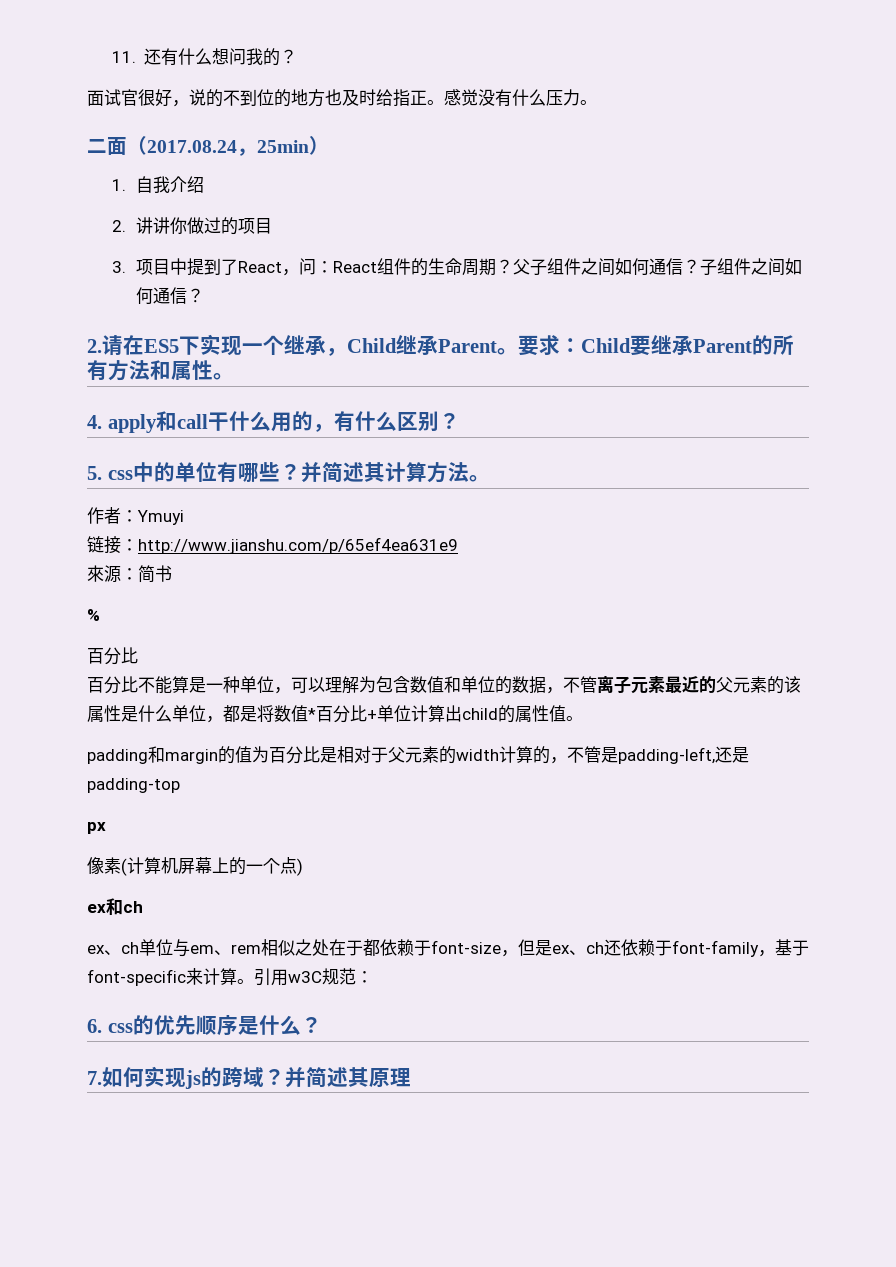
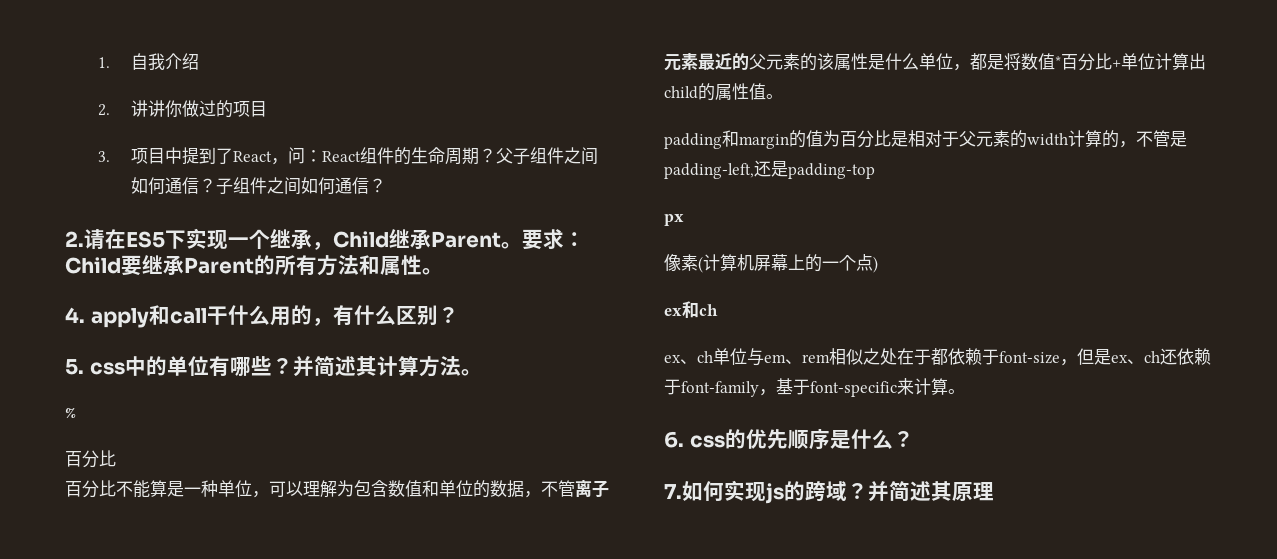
[111,48,298,66] [87,89,597,107] [87,136,329,156] 11.还有什么想问我的？ // 面试官很好，说的不到位的地方也及时给指正。感觉没有什么压力。 // 二面（2017.08.24，25min） // -> (98, 62) none
[87,507,184,525] [87,536,458,554] [87,565,172,583] // 作者：Ymuyi // 链接：http://www.jianshu.com/p/65ef4ea631e9 // 來源：简书 -> (482, 372) none
[254,968,373,986] 引用w3C规范： -> (965, 391) none

